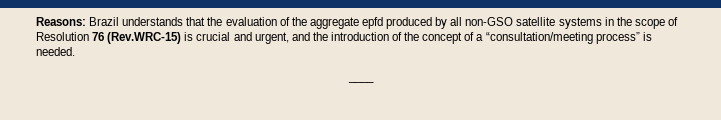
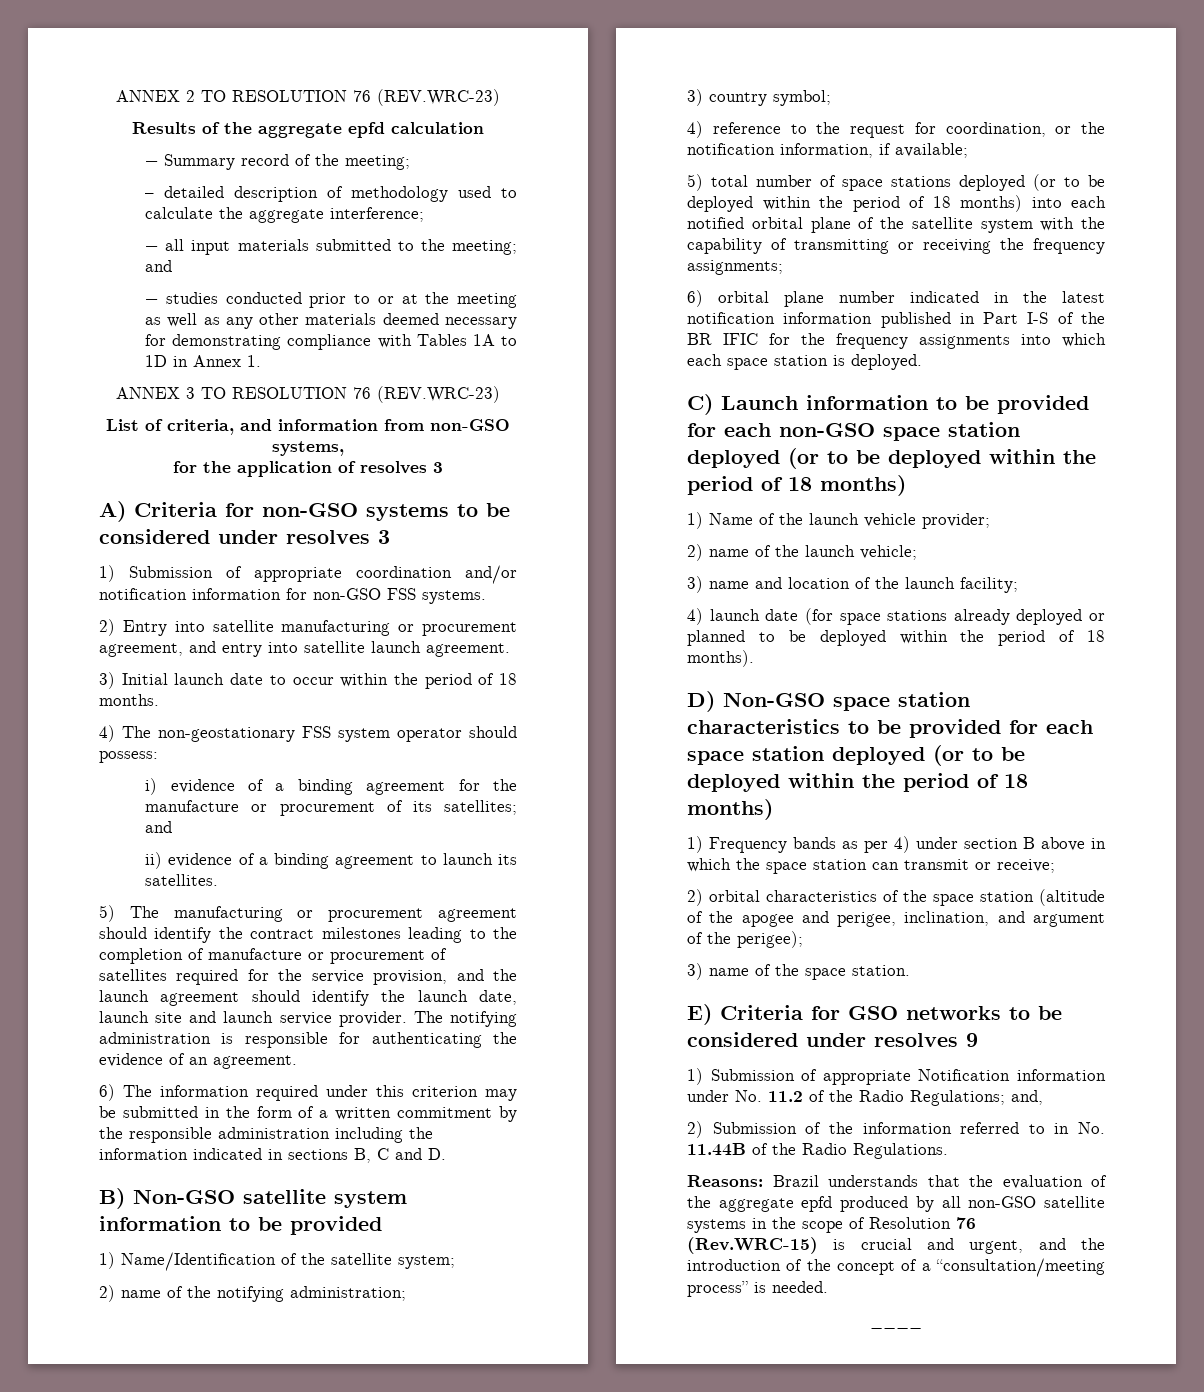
(36, 21) none -> [116,89,500,106] [132,122,484,138] [145,154,411,170] [145,186,517,202] [145,207,425,223] [145,239,517,255] [145,260,173,272] [145,292,517,308] [145,313,517,329] [145,334,517,350] [145,355,262,367] [116,386,500,403] [106,419,510,435] [272,441,344,456] [173,461,443,477] [99,501,510,522] [99,529,390,544] [99,565,517,584] [99,588,486,604] [99,619,517,636] [99,641,510,657] [99,672,517,689] [99,694,159,706] [99,725,517,742] [99,751,158,763] [145,778,517,795] [145,800,517,816] [145,821,173,833] [145,852,517,869] [145,874,219,886] [99,905,517,922] [99,927,517,943] [99,948,447,964] [99,969,517,985] [99,990,517,1006] [99,1011,517,1027] [99,1032,517,1048] [99,1053,297,1069] [99,1084,517,1101] [99,1106,517,1122] [99,1127,433,1143] [99,1148,446,1163] [99,1188,407,1209] [99,1216,382,1235] [99,1252,455,1271] [99,1285,406,1302] [687,89,831,106] [687,121,1105,138] [687,143,968,158] [687,174,1105,191] [687,195,1106,212] [687,217,1105,233] [687,238,1105,254] [687,260,783,275] [687,290,1105,307] [687,312,1105,328] [687,333,1106,349] [687,354,922,370] [687,394,1089,415] [687,422,1020,441] [687,448,1096,469] [687,475,906,496] [687,512,990,529] [687,544,917,561] [687,576,1018,593] [687,608,1105,625] [687,630,1105,646] [687,650,754,667] [687,691,970,712] [687,719,1093,738] [687,745,1025,766] [687,773,1028,792] [687,799,773,820] [687,836,1106,853] [687,858,1055,874] [687,889,1105,906] [687,911,1105,927] [687,931,803,948] [687,963,910,980] [687,1004,1062,1025] [687,1032,978,1047] [687,1068,1106,1085] [687,1090,1043,1106] [687,1121,1105,1138] [687,1143,948,1159] ANNEX 2 TO RESOLUTION 76 (REV.WRC-23) // Results of the aggregate epfd calculation // − Summary record of the meeting; // – detailed description of methodology used to calculate the aggregate interference; // − all input materials submitted to the meeting; and // − studies conducted prior to or at the meeting as well as any other materials deemed necessary for demonstrating compliance with Tables 1A to 1D in Annex 1. // ANNEX 3 TO RESOLUTION 76 (REV.WRC-23) // List of criteria, and information from non-GSO systems, // for the application of resolves 3 // A) Criteria for non-GSO systems to be considered under resolves 3 // 1) Submission of appropriate coordination and/or notification information for non-GSO FSS systems. // 2) Entry into satellite manufacturing or procurement agreement, and entry into satellite launch agreement. // 3) Initial launch date to occur within the period of 18 months. // 4) The non-geostationary FSS system operator should possess: // i) evidence of a binding agreement for the manufacture or procurement of its satellites; and // ii) evidence of a binding agreement to launch its satellites. // 5) The manufacturing or procurement agreement should identify the contract milestones leading to the completion of manufacture or procurement of satellites required for the service provision, and the launch agreement should identify the launch date, launch site and launch service provider. The notifying administration is responsible for authenticating the evidence of an agreement. // 6) The information required under this criterion may be submitted in the form of a written commitment by the responsible administration including the information indicated in sections B, C and D. // B) Non-GSO satellite system information to be provided // 1) Name/Identification of the satellite system; // 2) name of the notifying administration; // 3) country symbol; // 4) reference to the request for coordination, or the notification information, if available; // 5) total number of space stations deployed (or to be deployed within the period of 18 months) into each notified orbital plane of the satellite system with the capability of transmitting or receiving the frequency assignments; // 6) orbital plane number indicated in the latest notification information published in Part I-S of the BR IFIC for the frequency assignments into which each space station is deployed. // C) Launch information to be provided for each non-GSO space station deployed (or to be deployed within the period of 18 months) // 1) Name of the launch vehicle provider; // 2) name of the launch vehicle; // 3) name and location of the launch facility; // 4) launch date (for space stations already deployed or planned to be deployed within the period of 18 months). // D) Non-GSO space station characteristics to be provided for each space station deployed (or to be deployed within the period of 18 months) // 1) Frequency bands as per 4) under section B above in which the space station can transmit or receive; // 2) orbital characteristics of the space station (altitude of the apogee and perigee, inclination, and argument of the perigee); // 3) name of the space station. // E) Criteria for GSO networks to be considered under resolves 9 // 1) Submission of appropriate Notification information under No. 11.2 of the Radio Regulations; and, // 2) Submission of the information referred to in No. 11.44B of the Radio Regulations. //

